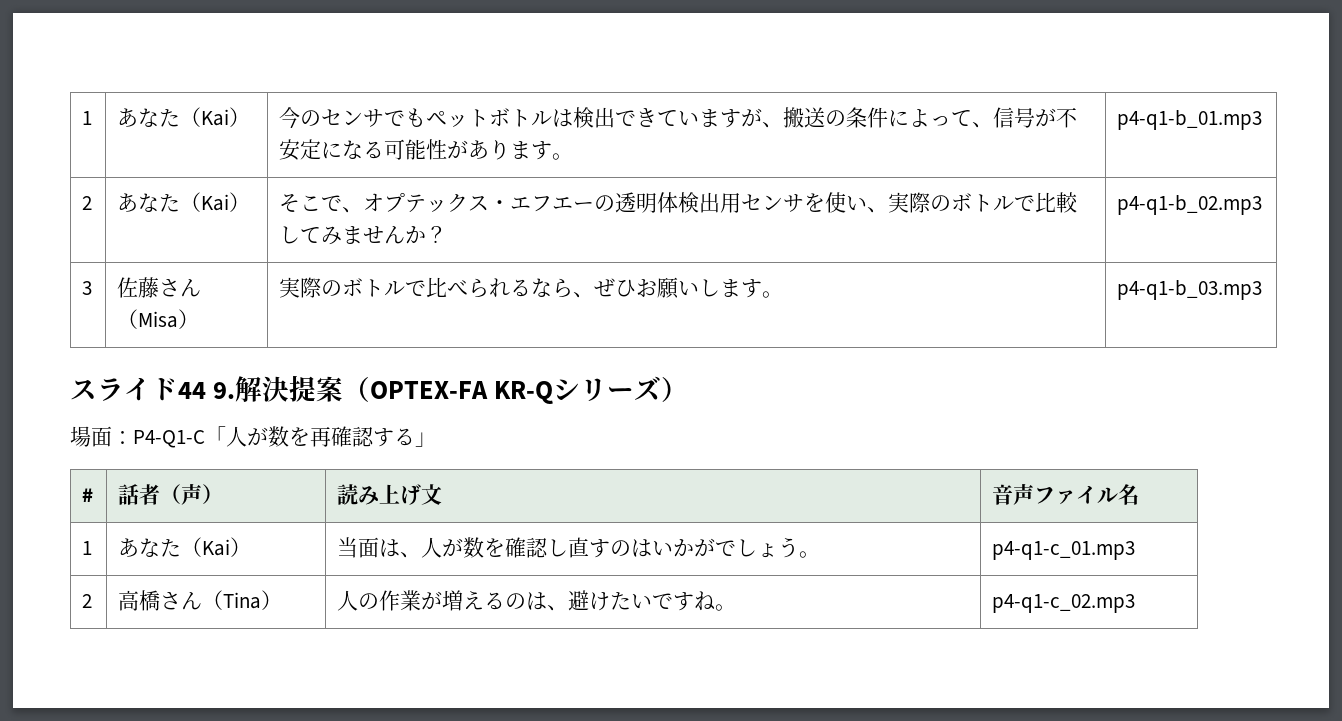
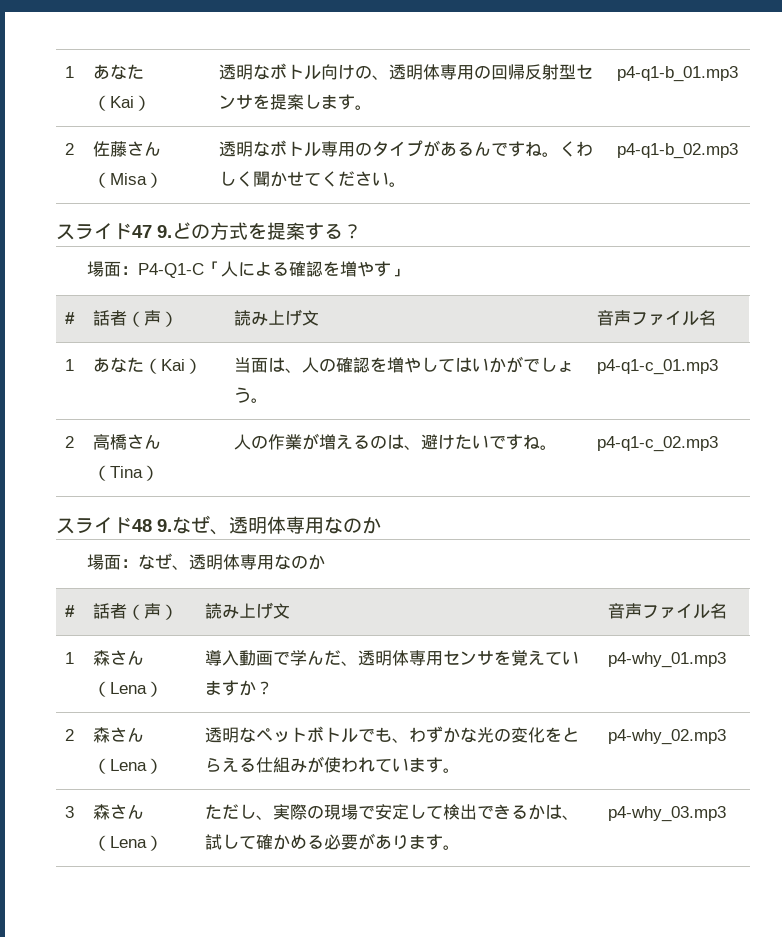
[82,111,93,125] [117,107,251,127] [279,107,1078,129] [279,139,574,161] [1117,110,1263,130] [82,196,93,210] [117,192,251,212] [279,192,1079,213] [279,225,448,245] [1117,195,1263,215] [82,281,93,295] [117,277,202,298] [117,309,200,329] [279,277,784,299] [1117,280,1263,300] [70,375,689,404] 1 | あなた（Kai） | 今のセンサでもペットボトルは検出できていますが、搬送の条件によって、信号が不安定になる可能性があります。 | p4-q1-b_01.mp3 // 2 | あなた（Kai） | そこで、オプテックス・エフエーの透明体検出用センサを使い、実際のボトルで比較してみませんか？ | p4-q1-b_02.mp3 // 3 | 佐藤さん（Misa） | 実際のボトルで比べられるなら、ぜひお願いします。 | p4-q1-b_03.mp3 // スライド44 9.解決提案（OPTEX-FA KR-Qシリーズ） -> [65,66,75,78] [93,64,145,80] [93,95,152,111] [219,63,594,80] [219,94,373,110] [617,66,739,82] [65,143,75,155] [93,141,162,157] [93,172,164,188] [219,140,594,157] [219,171,407,187] [617,143,739,159] [56,222,362,240] 1 | あなた（Kai） | 透明なボトル向けの、透明体専用の回帰反射型センサを提案します。 | p4-q1-b_01.mp3 // 2 | 佐藤さん（Misa） | 透明なボトル専用のタイプがあるんですね。くわしく聞かせてください。 | p4-q1-b_02.mp3 // スライド47 9.どの方式を提案する？
[247,426,415,447] が数を再確認する -> [238,261,392,277] による確認を増やす
[442,537,632,558] が数を確認し直すの -> [319,357,456,373] の確認を増やして
(1136, 603) none -> [56,515,381,535] [87,553,326,570] [65,605,76,617] [93,603,179,620] [205,602,291,619] [608,603,728,619] [65,652,75,664] [93,650,145,666] [93,681,164,697] [205,650,580,666] [205,680,274,696] [608,652,727,668] [65,729,75,741] [93,727,145,743] [93,758,164,774] [205,726,580,743] [205,756,461,773] [608,729,727,745] [65,806,75,818] [93,804,145,820] [93,835,164,851] [205,804,580,820] [205,833,461,850] [608,806,727,822] // スライド48 9.なぜ、透明体専用なのか // 場面：なぜ、透明体専用なのか // # | 話者（声） | 読み上げ文 | 音声ファイル名 // 1 | 森さん（Lena） | 導入動画で学んだ、透明体専用センサを覚えていますか？ | p4-why_01.mp3 // 2 | 森さん（Lena） | 透明なペットボトルでも、わずかな光の変化をとらえる仕組みが使われています。 | p4-why_02.mp3 // 3 | 森さん（Lena） | ただし、実際の現場で安定して検出できるかは、試して確かめる必要があります。 | p4-why_03.mp3

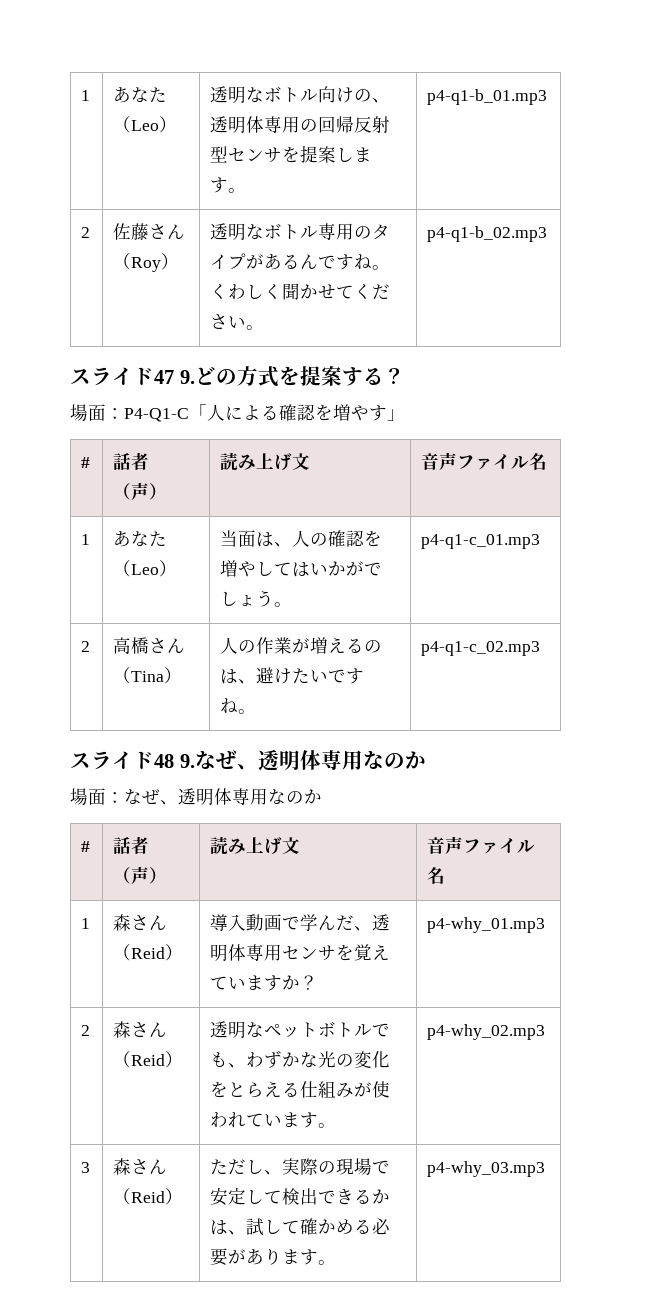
[65,66,75,78] [93,64,145,80] [93,95,135,111] 1 | あなた（Kai -> [81,90,91,101] [113,87,168,103] [113,116,160,133] 1 | あなた（Leo
[110,173,148,185] Misa -> [131,257,162,272] Roy
[161,359,186,371] Kai -> [131,564,160,575] Leo
[110,682,148,694] Lena -> [131,947,166,959] Reid
[110,759,148,771] Lena -> [131,1054,166,1066] Reid
[110,836,148,848] Lena -> [131,1191,166,1203] Reid

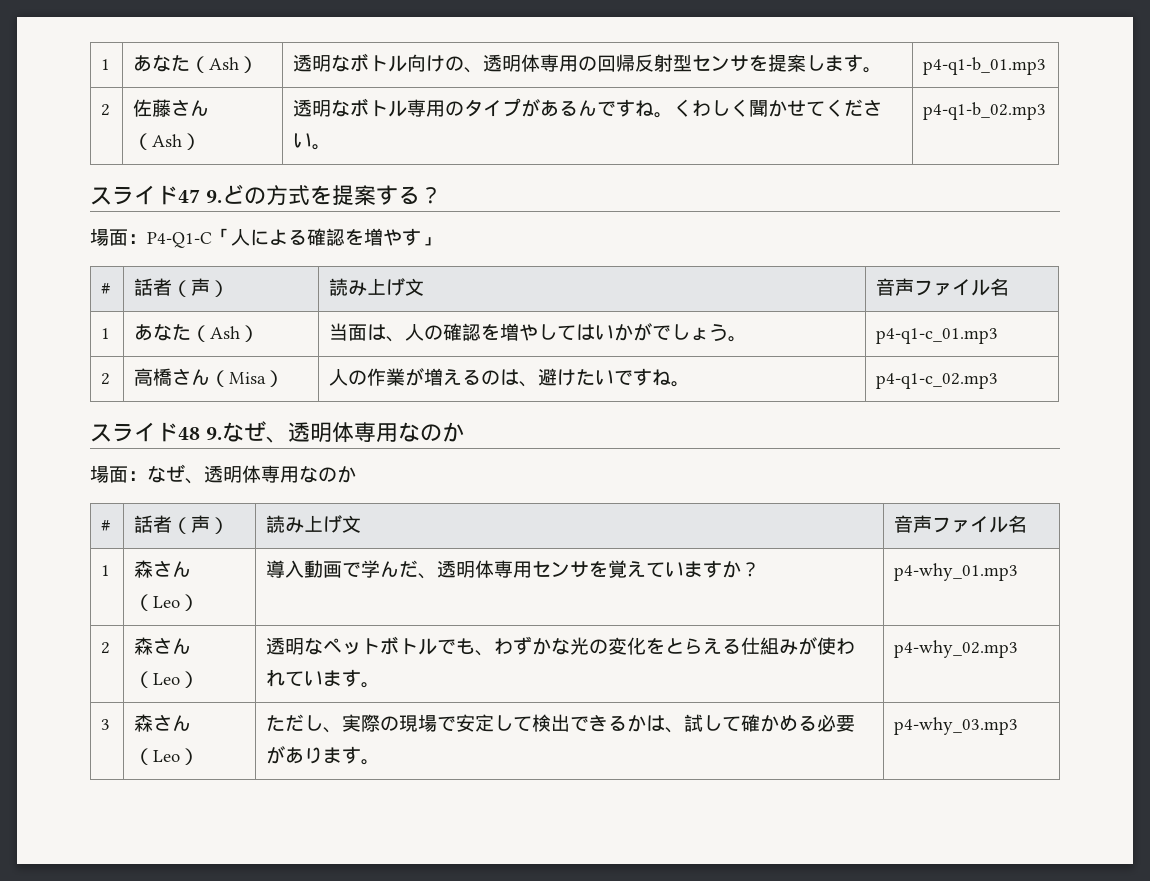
[81,90,91,101] [113,87,168,103] [113,116,160,133] 1 | あなた（Leo -> [101,59,111,70] [133,55,240,73] 1 | あなた（Ash
[131,257,162,272] Roy -> [152,134,183,147] Ash
[131,564,160,575] Leo -> [210,326,241,339] Ash
[131,671,165,682] Tina -> [229,372,267,384] Misa
[131,947,166,959] Reid -> [153,596,181,608] Leo
[131,1054,166,1066] Reid -> [153,673,181,685] Leo
[131,1191,166,1203] Reid -> [153,750,181,762] Leo

